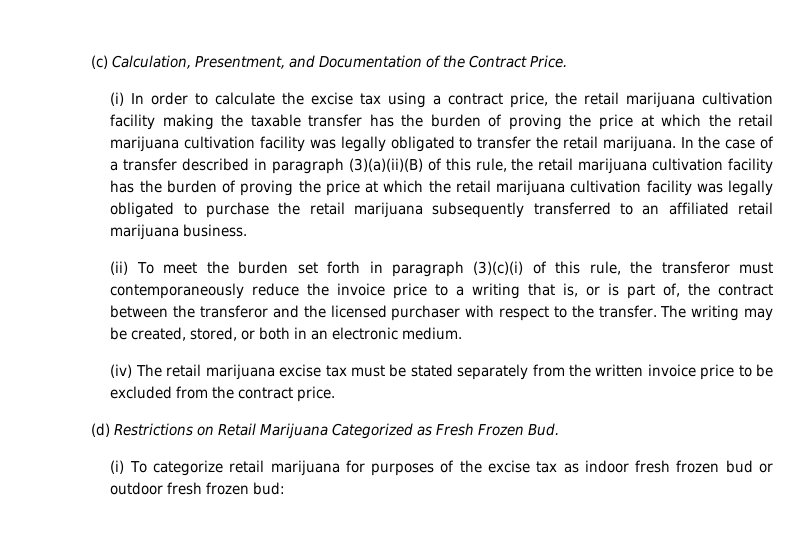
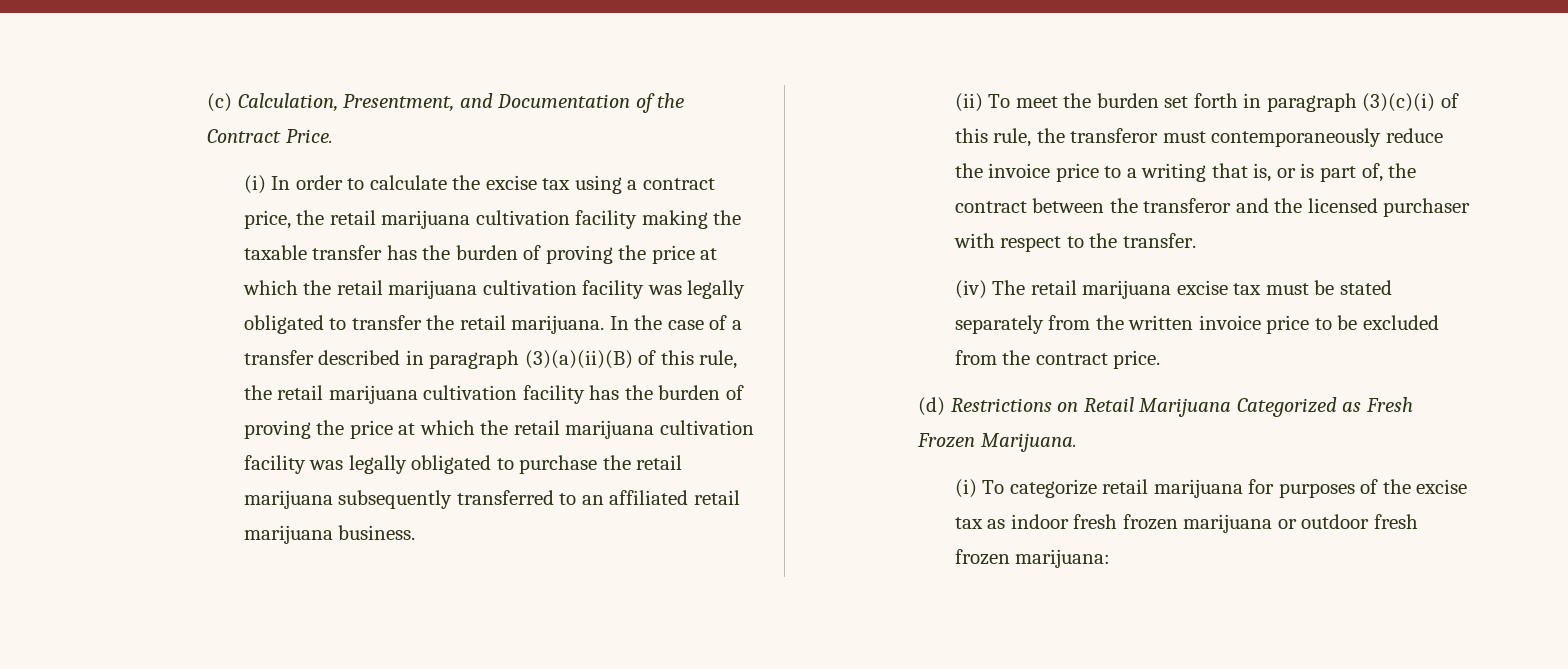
[660,305,774,321] [110,327,463,341] The writing may be created, stored, or both in an electronic medium. -> (1196, 240) none
[528,423,560,436] Bud. -> [980,433,1077,452] Marijuana.
[725,460,753,473] bud -> [1183,514,1273,533] marijuana
[253,482,286,495] bud: -> [1015,549,1111,568] marijuana:

